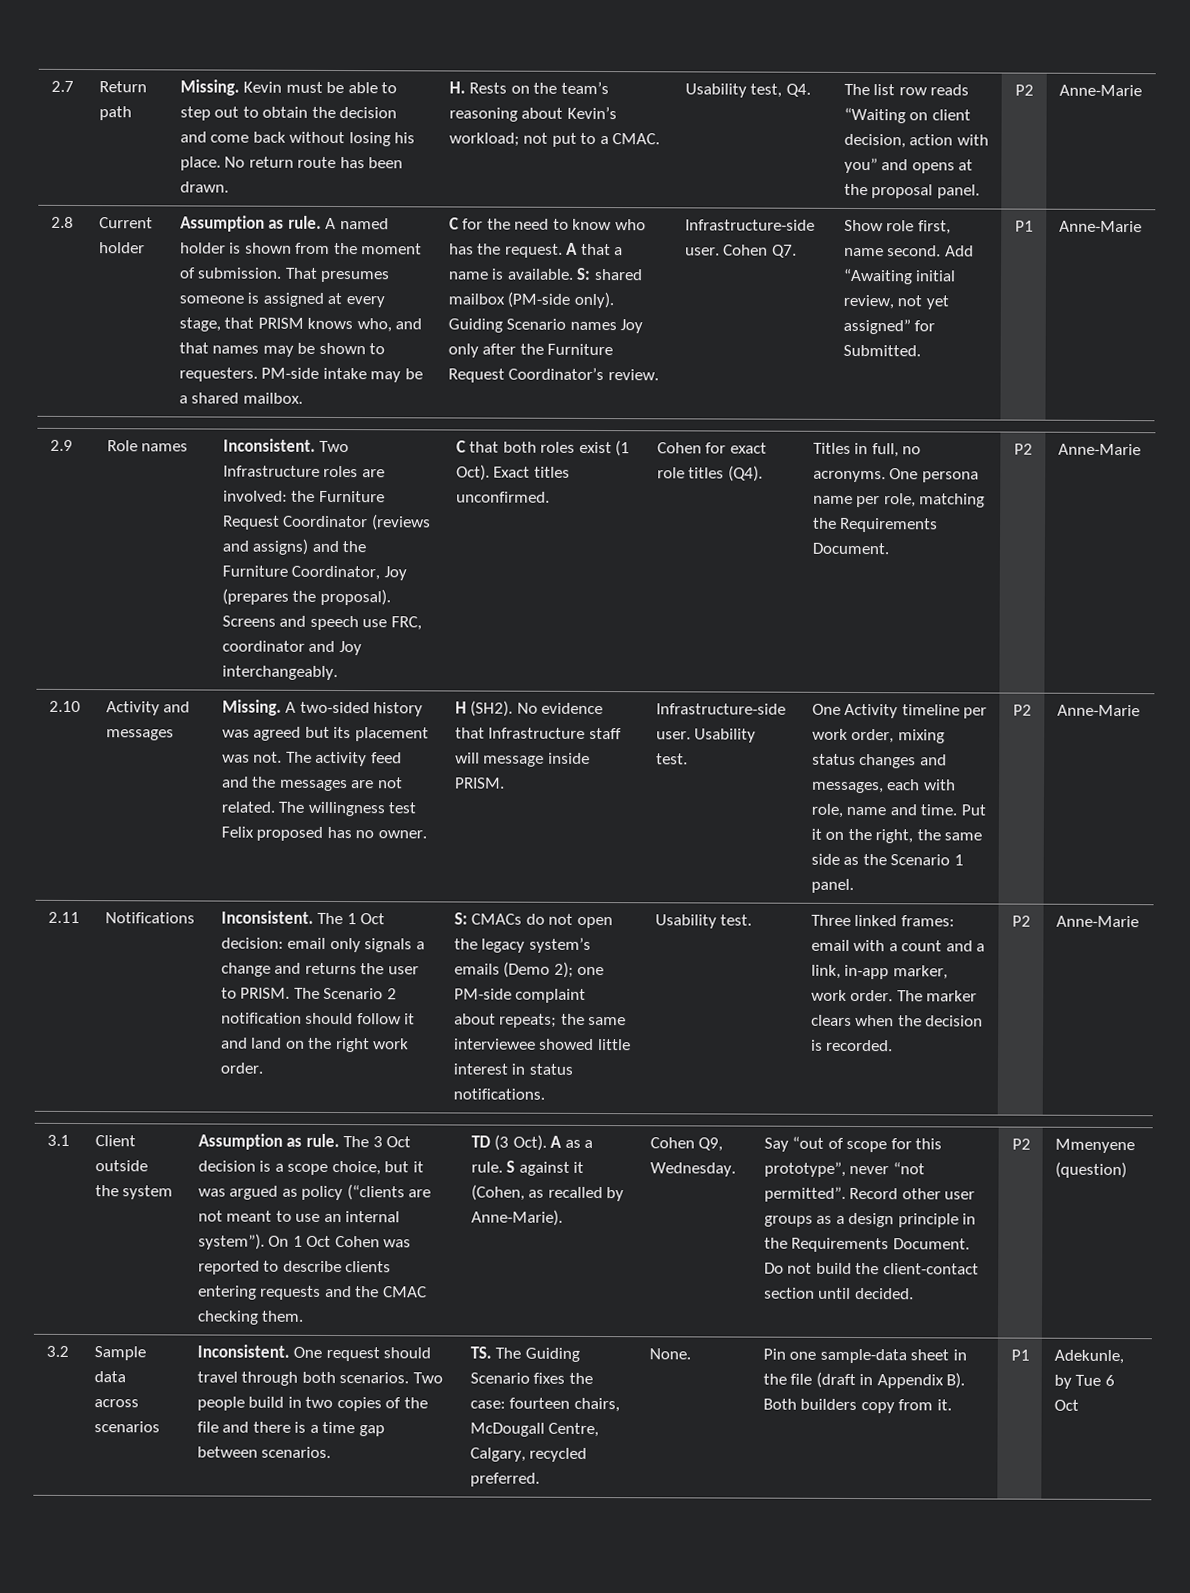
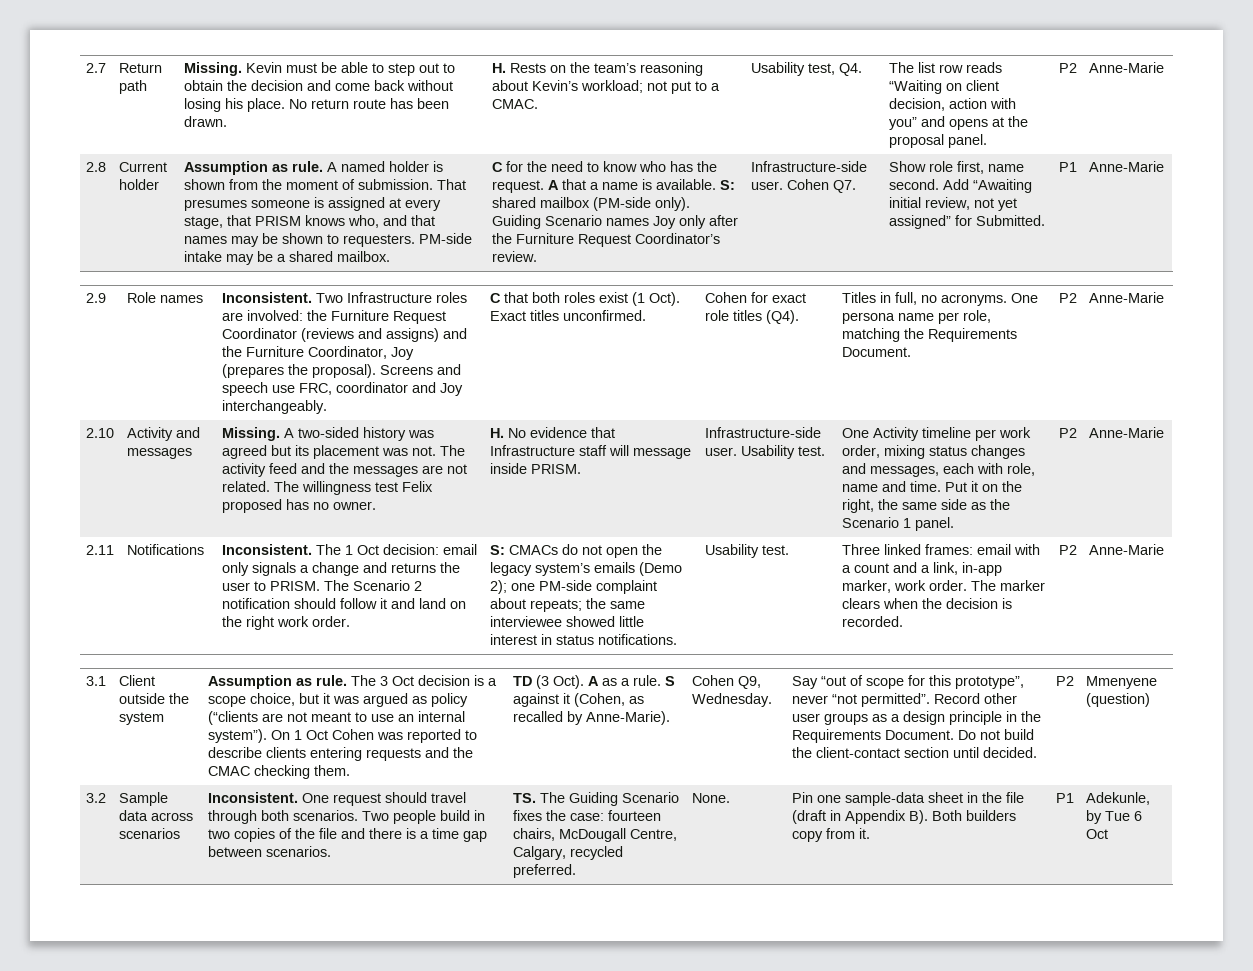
[454,700,514,717] H (SH2). -> [490,428,505,438] H.

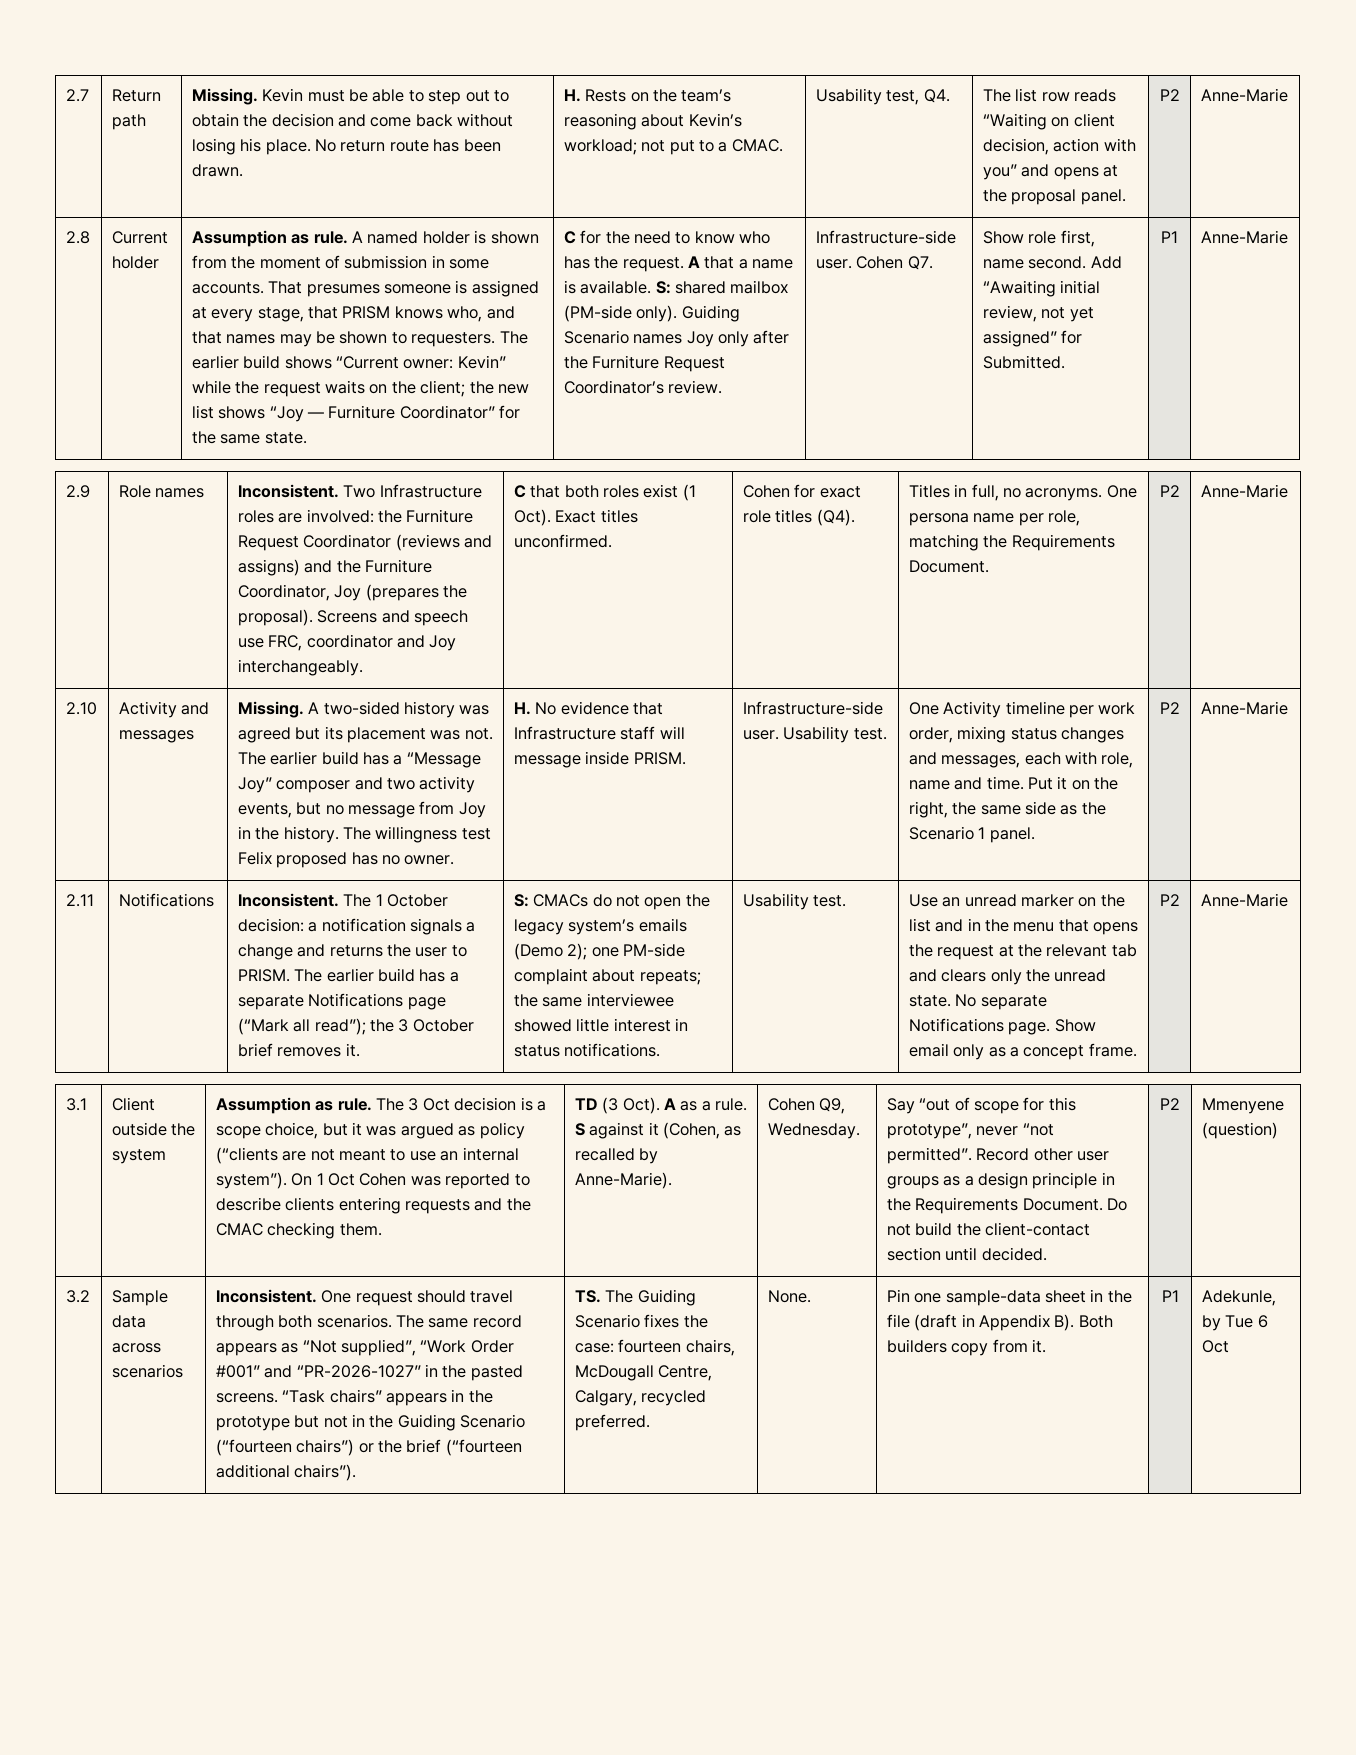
[358,179,434,190] submission. -> [344,255,490,269] [191,282,264,294] submission in some accounts.
[419,233,473,244] [184,251,391,265] PM-side intake may be a shared mailbox. -> [499,331,528,344] [191,355,506,369] [191,380,530,397] [191,405,521,422] [191,431,307,444] The earlier build shows “Current owner: Kevin” while the request waits on the client; the new list shows “Joy — Furniture Coordinator” for the same state.
[222,463,468,477] [222,481,271,492] activity feed and the messages are not related. -> [270,751,481,768] [237,776,476,793] [237,801,486,818] [237,826,339,843] earlier build has a “Message Joy” composer and two activity events, but no message from Joy in the history.
[357,544,478,555] [222,562,250,576] Oct decision: email only -> [386,894,448,907] [237,918,406,932] October decision: a notification
[353,580,423,591] [222,598,467,609] [222,616,351,630] Scenario 2 notification should follow it and land on the right work order. -> [326,968,459,982] [237,993,446,1010] [237,1018,474,1035] [237,1043,360,1057] earlier build has a separate Notifications page (“Mark all read”); the 3 October brief removes it.
[842,544,1041,555] [842,562,1003,576] [842,580,1046,593] [842,598,1013,609] [842,616,904,627] Three linked frames: email with a count and a link, in-app marker, work order. The marker clears when the decision is recorded. -> [908,894,1125,907] [908,918,1139,935] [908,944,1137,960] [908,969,1107,985] [908,994,1047,1010] [908,1018,1096,1035] [908,1043,1137,1060] Use an unread marker on the list and in the menu that opens the request at the relevant tab and clears only the unread state. No separate Notifications page. Show email only as a concept frame.
[362,810,486,824] [208,828,488,842] [208,846,332,857] Two people build in two copies of the file and there is a time gap between scenarios. -> [395,1315,522,1328] [215,1339,514,1356] [215,1364,523,1381] [215,1389,493,1406] [215,1414,526,1431] [215,1439,522,1456] [215,1464,357,1481] The same record appears as “Not supplied”, “Work Order #001” and “PR-2026-1027” in the pasted screens. “Task chairs” appears in the prototype but not in the Guiding Scenario (“fourteen chairs”) or the brief (“fourteen additional chairs”).

